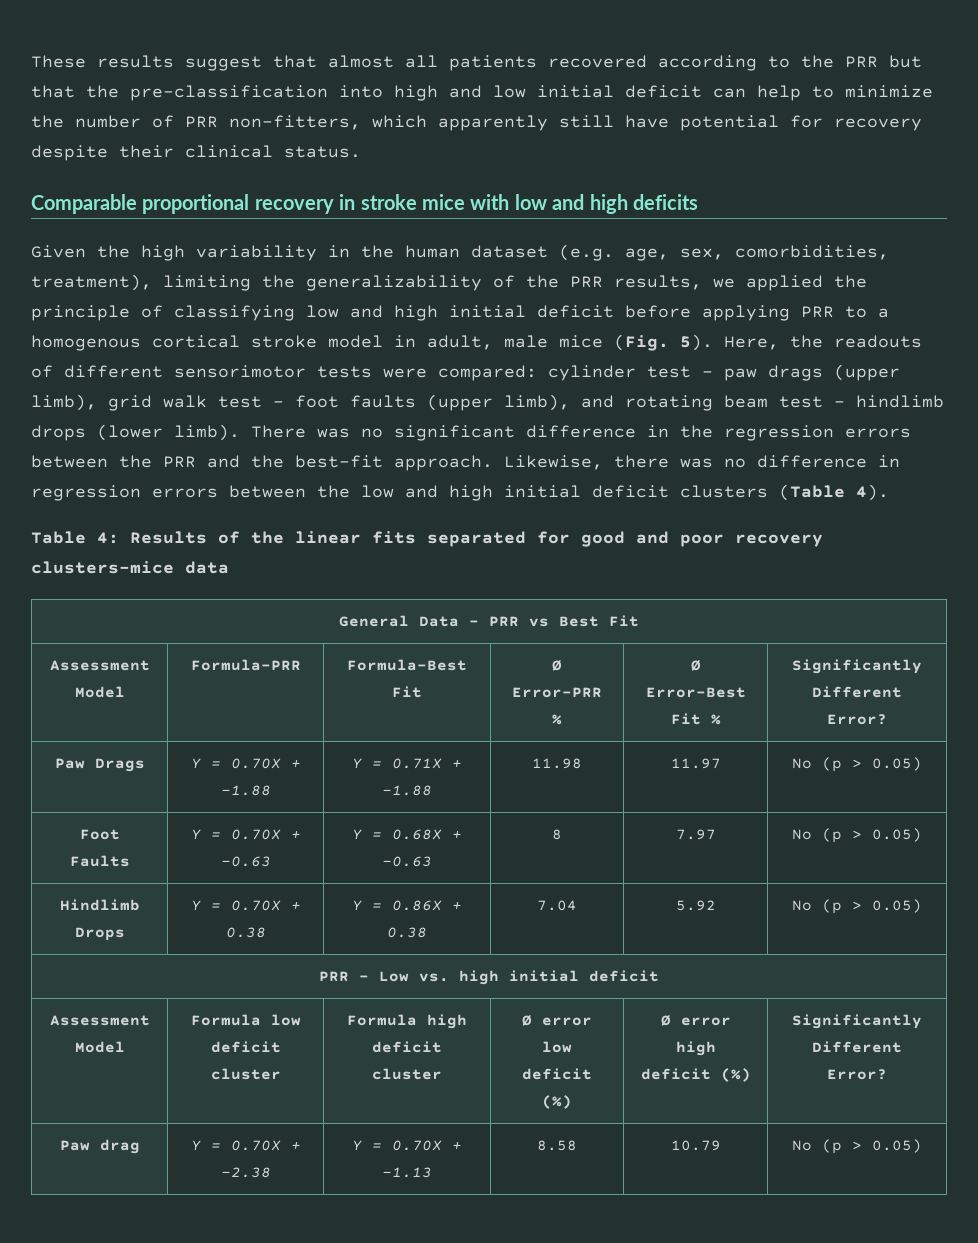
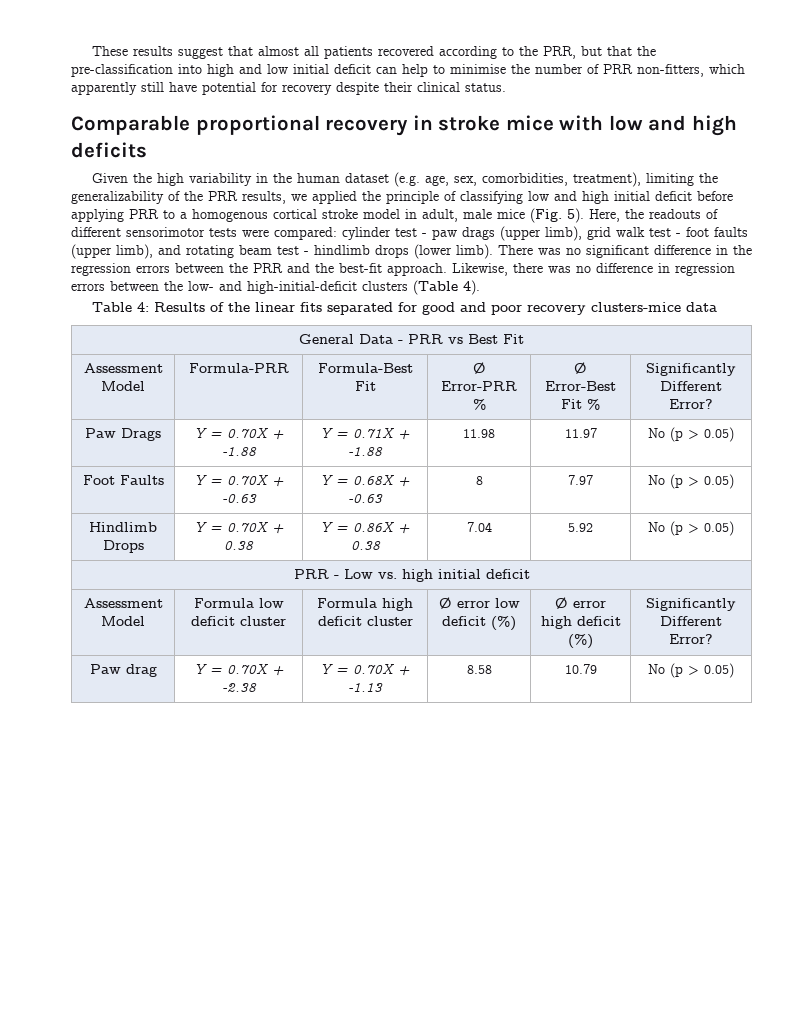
[845,56,878,68] PRR -> [542,46,576,59] PRR,
[845,85,933,98] minimize -> [450,64,506,74] minimise
[361,485,669,501] low and high initial deficit -> [188,281,357,294] low- and high-initial-deficit

